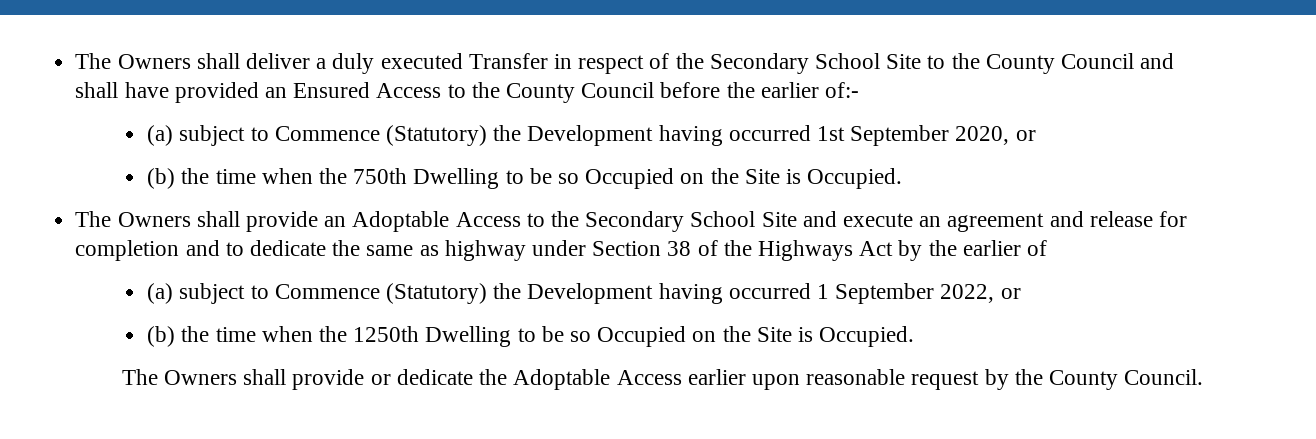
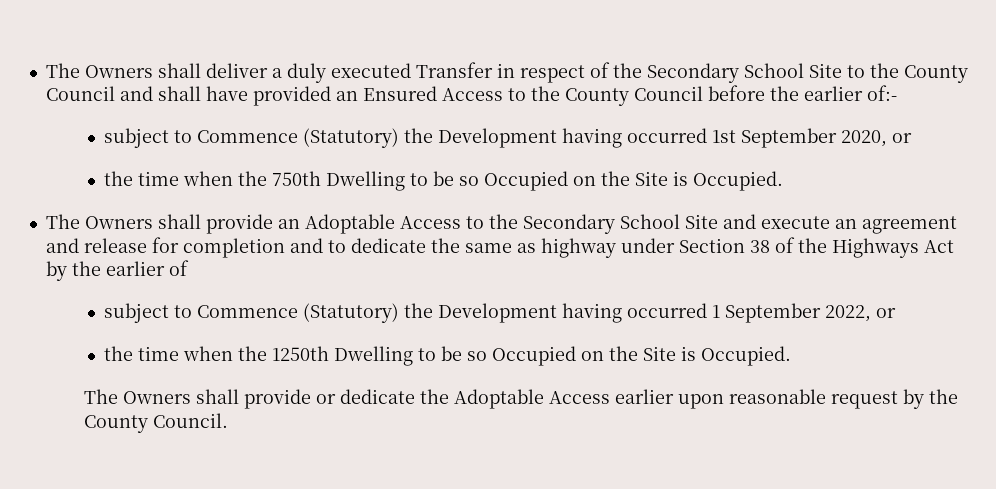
[147,125,174,146] (a) -> (897, 93) none
[147,168,176,189] (b) -> (912, 138) none
[147,283,174,304] (a) -> (189, 268) none
[147,326,176,347] (b) -> (896, 313) none

